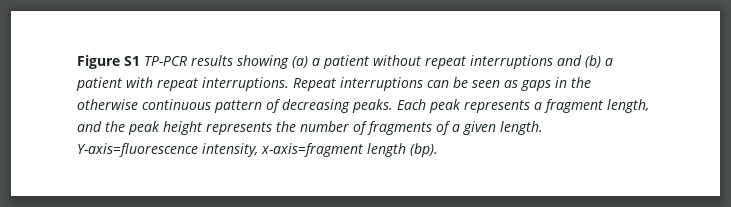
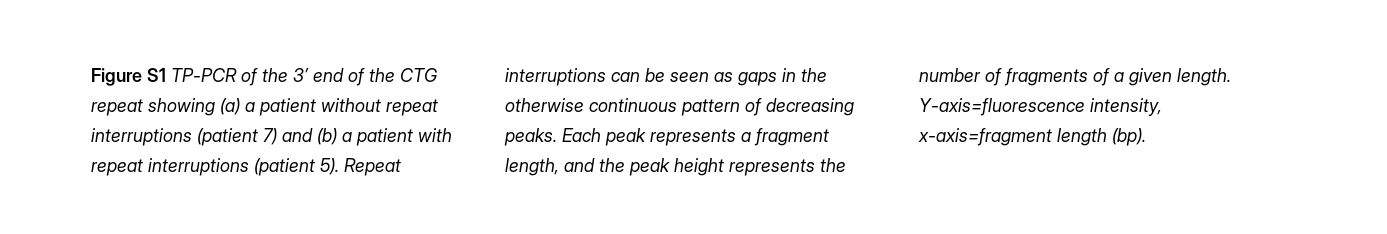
[191,55,233,66] results -> [241,68,437,86] [91,99,143,116] of the 3’ end of the CTG repeat
(553, 62) none -> [197,128,277,146] (patient 7)
[202,77,289,91] interruptions. -> [148,158,339,176] interruptions (patient 5).

